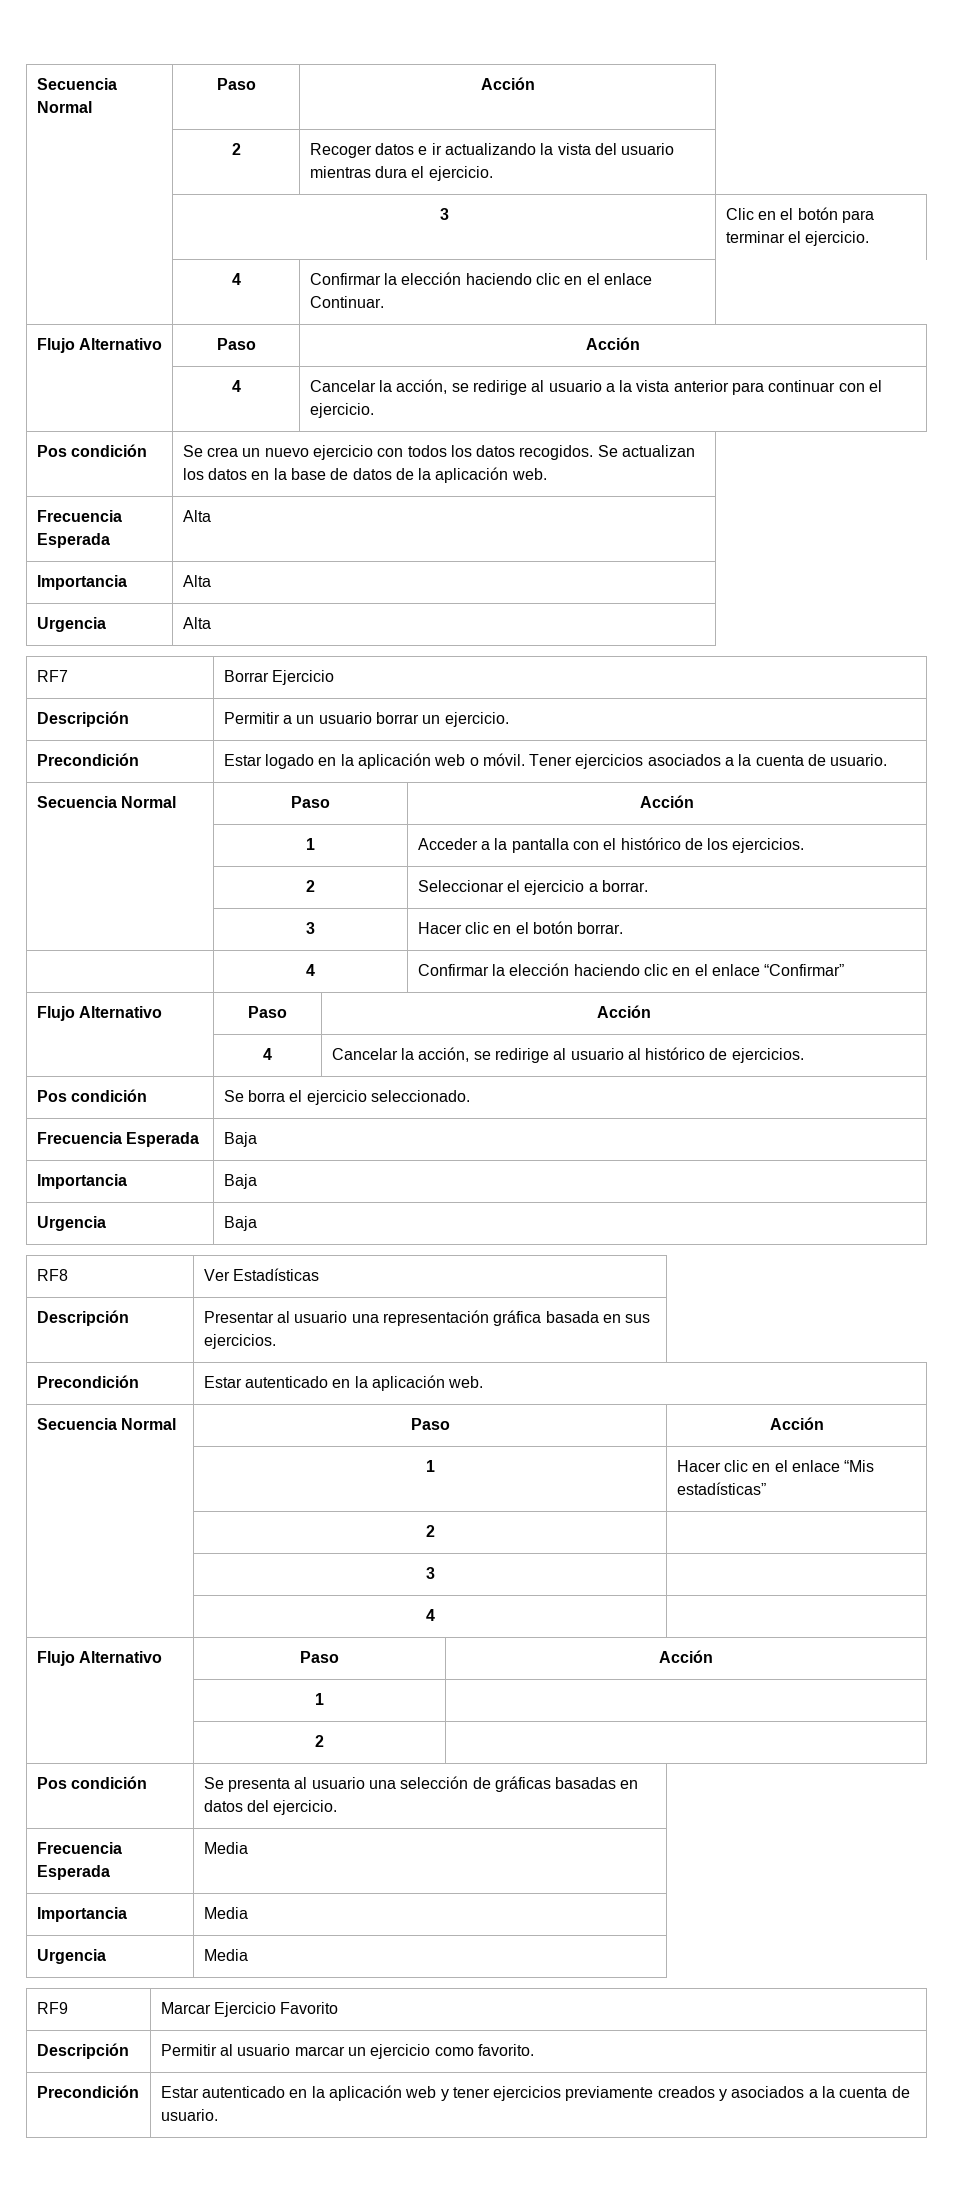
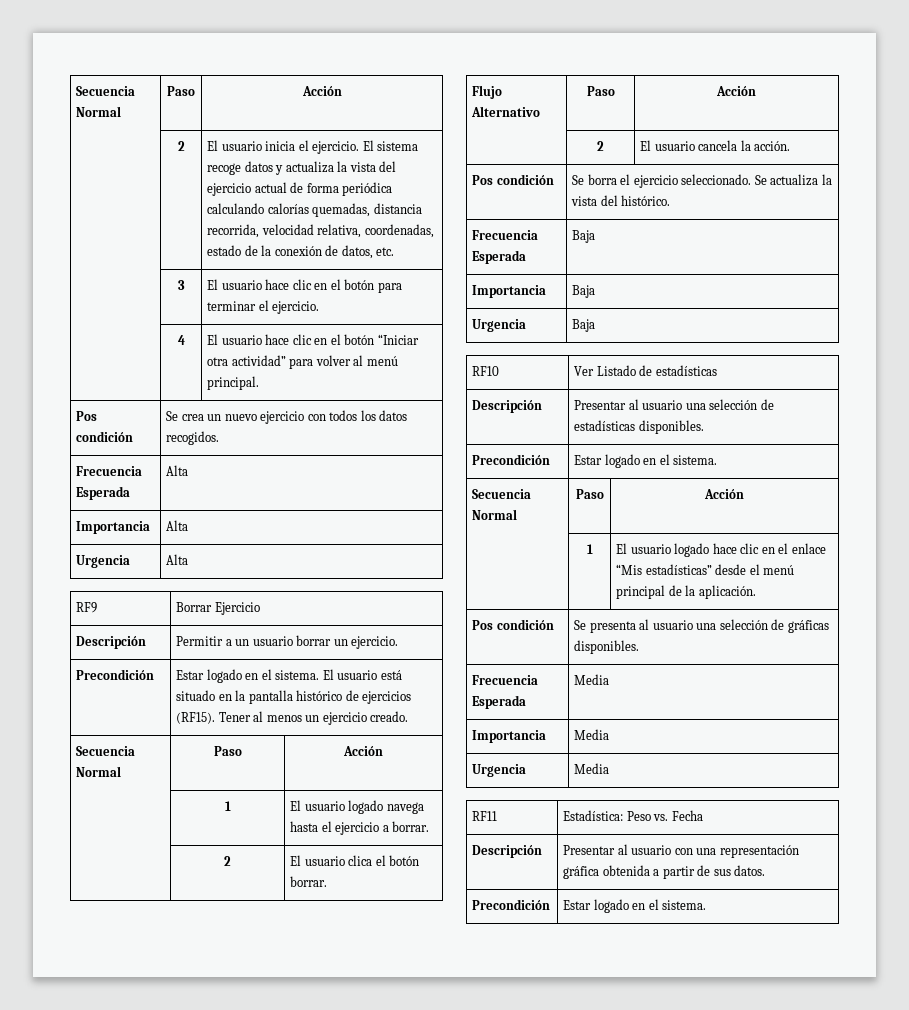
[309,143,675,158] [309,166,493,181] [439,208,449,220] [725,208,754,220] Recoger datos e ir actualizando la vista del usuario mientras dura el ejercicio. // | 3 | Clic -> [207,140,419,154] [207,161,397,175] [207,182,393,196] [207,203,422,217] [207,224,434,238] [207,245,395,259] [177,280,185,290] [207,279,312,290] El usuario inicia el ejercicio. El sistema recoge datos y actualiza la vista del ejercicio actual de forma periódica calculando calorías quemadas, distancia recorrida, velocidad relativa, coordenadas, estado de la conexión de datos, etc. // | 3 | El usuario hace clic
[309,272,652,285] [309,296,384,308] [36,338,162,353] [216,338,256,350] [586,337,640,350] [231,380,241,392] [309,379,883,395] [309,403,374,418] Confirmar la elección haciendo clic en el enlace Continuar. // Flujo Alternativo | Paso | Acción // | 4 | Cancelar la acción, se redirige al usuario a la vista anterior para continuar con el ejercicio. -> [207,334,419,345] [207,355,398,369] [207,376,260,390] El usuario hace clic en el botón “Iniciar otra actividad” para volver al menú principal.
[597,445,696,457] [182,467,547,483] Se actualizan los datos en la base de datos de la aplicación web. -> (220, 438) none
[36,670,68,682] RF7 -> [76,602,98,613] RF9
[340,753,888,769] [36,796,176,808] [291,796,330,808] [640,795,694,808] [306,838,315,850] [417,837,805,853] [306,880,315,892] [417,880,504,892] la aplicación web o móvil. Tener ejercicios asociados a la cuenta de usuario. // Secuencia Normal | Paso | Acción // | 1 | Acceder a la pantalla con el histórico de los ejercicios. // | 2 | Seleccionar -> [261,669,402,680] [176,690,412,704] [176,711,409,725] [76,746,136,756] [76,766,122,777] [213,746,242,756] [343,746,383,756] [224,801,231,811] [290,800,424,814] [290,821,319,832] el sistema. El usuario está situado en la pantalla histórico de ejercicios (RF15). Tener al menos un ejercicio creado. // Secuencia Normal | Paso | Acción // | 1 | El usuario logado navega hasta
[306,922,315,934] [417,922,512,934] 3 | Hacer clic en -> [224,856,231,866] [290,855,373,866] 2 | El usuario clica
[306,964,315,976] [417,963,845,976] [36,1006,162,1021] [248,1006,287,1018] [597,1005,651,1018] [263,1048,272,1060] [331,1047,804,1063] | 4 | Confirmar la elección haciendo clic en el enlace “Confirmar” // Flujo Alternativo | Paso | Acción // | 4 | Cancelar la acción, se redirige al usuario al histórico de ejercicios. -> [472,85,503,99] [471,106,541,117] [586,86,615,96] [716,86,756,96] [597,141,604,151] [640,140,791,151] Flujo Alternativo | Paso | Acción // | 2 | El usuario cancela la acción.
(470, 1096) none -> [754,174,832,186] [571,195,671,206] Se actualiza la vista del histórico.
[36,1269,68,1281] RF8 -> [472,366,500,376] RF10
[232,1268,319,1281] Estadísticas -> [596,365,717,376] Listado de estadísticas
[382,1310,651,1326] [203,1334,276,1349] [36,1375,139,1388] [203,1375,484,1391] [36,1418,176,1430] [410,1418,450,1430] [769,1417,824,1430] [425,1460,435,1472] [676,1460,721,1472] representación gráfica basada en sus ejercicios. // Precondición | Estar autenticado en la aplicación web. // Secuencia Normal | Paso | Acción // | 1 | Hacer -> [709,399,774,410] [574,420,704,434] [472,454,551,465] [574,454,718,468] [472,489,532,499] [472,509,518,520] [575,489,604,499] [704,489,744,499] [586,544,593,554] [616,543,737,557] selección de estadísticas disponibles. // Precondición | Estar logado en el sistema. // Secuencia Normal | Paso | Acción // | 1 | El usuario logado hace
[425,1525,435,1537] [425,1567,435,1579] [425,1609,435,1621] [36,1651,162,1666] [300,1651,339,1663] [659,1650,713,1663] [315,1693,324,1705] [315,1735,324,1747] // | 2 | // | 3 | // | 4 | // Flujo Alternativo | Paso | Acción // | 1 | // | 2 | -> [715,564,795,575] [616,585,756,599] desde el menú principal de la aplicación.
[555,1777,639,1789] [203,1800,338,1815] basadas en datos del ejercicio. -> [574,640,640,654] disponibles.
[36,2002,68,2014] [160,2002,339,2017] [36,2043,129,2059] [160,2044,534,2059] [36,2085,139,2098] [160,2085,910,2101] [160,2109,218,2121] RF9 | Marcar Ejercicio Favorito // Descripción | Permitir al usuario marcar un ejercicio como favorito. // Precondición | Estar autenticado en la aplicación web y tener ejercicios previamente creados y asociados a la cuenta de usuario. -> [472,811,498,821] [563,810,703,821] [472,845,543,858] [563,844,799,858] [563,865,766,879] [472,899,551,910] [563,899,707,913] RF11 | Estadística: Peso vs. Fecha // Descripción | Presentar al usuario con una representación gráfica obtenida a partir de sus datos. // Precondición | Estar logado en el sistema.

